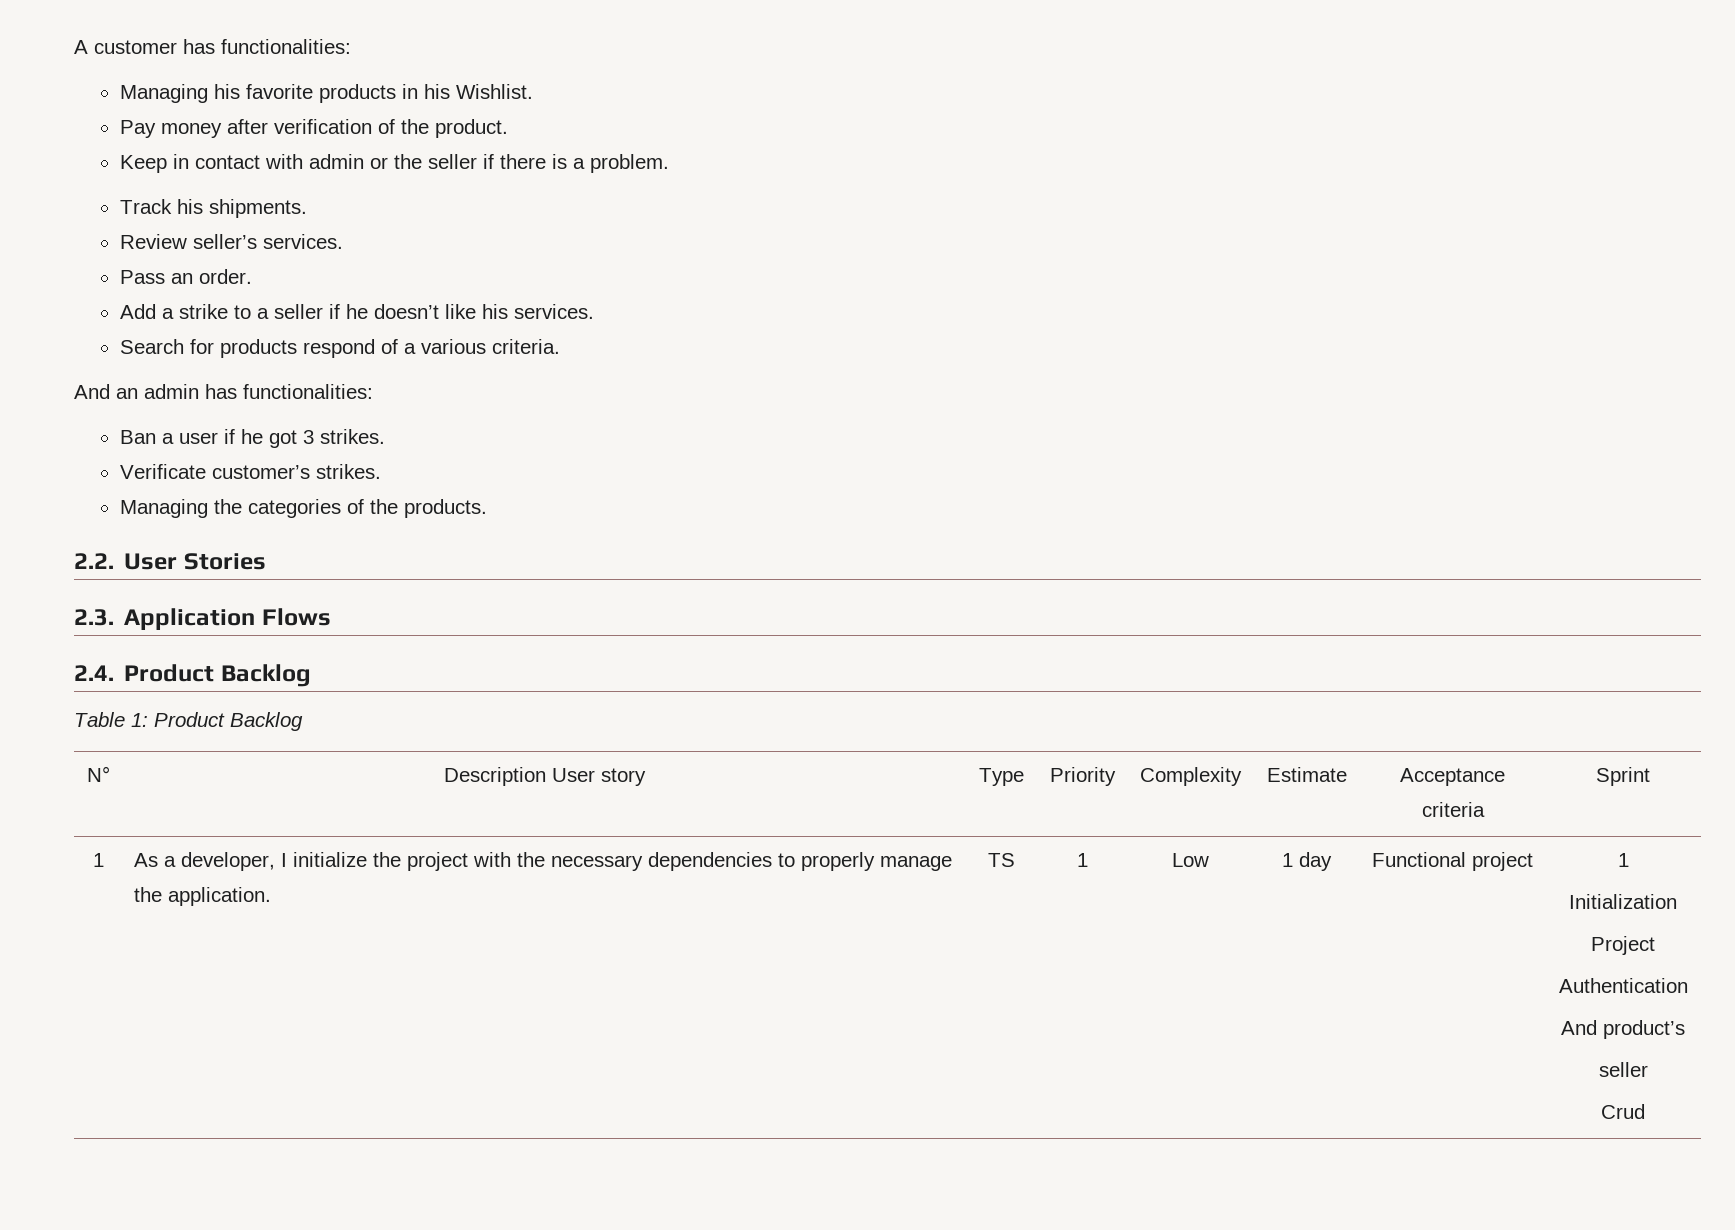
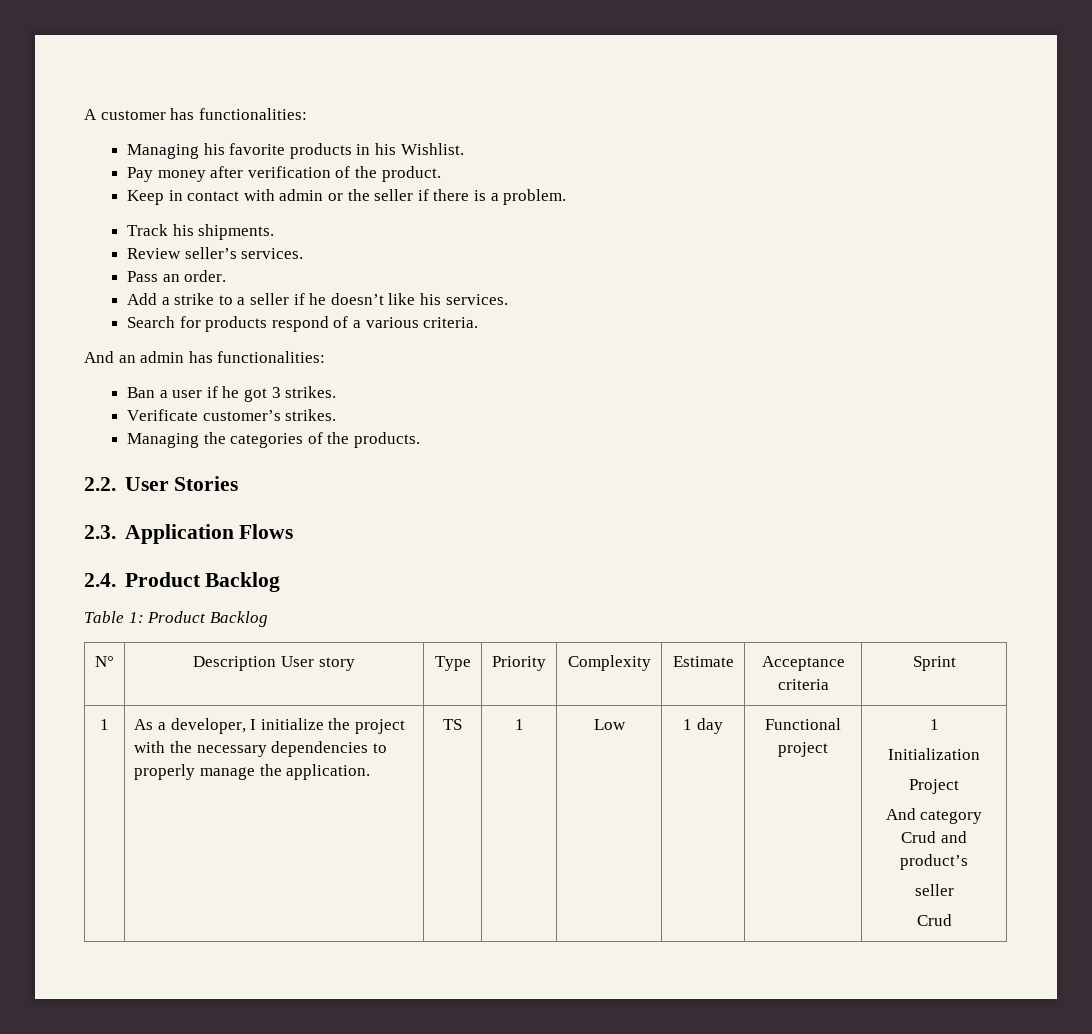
[1558,978,1688,993] [1561,1020,1597,1035] // Authentication // And -> [885,808,983,824] [901,831,967,843] // And category Crud and

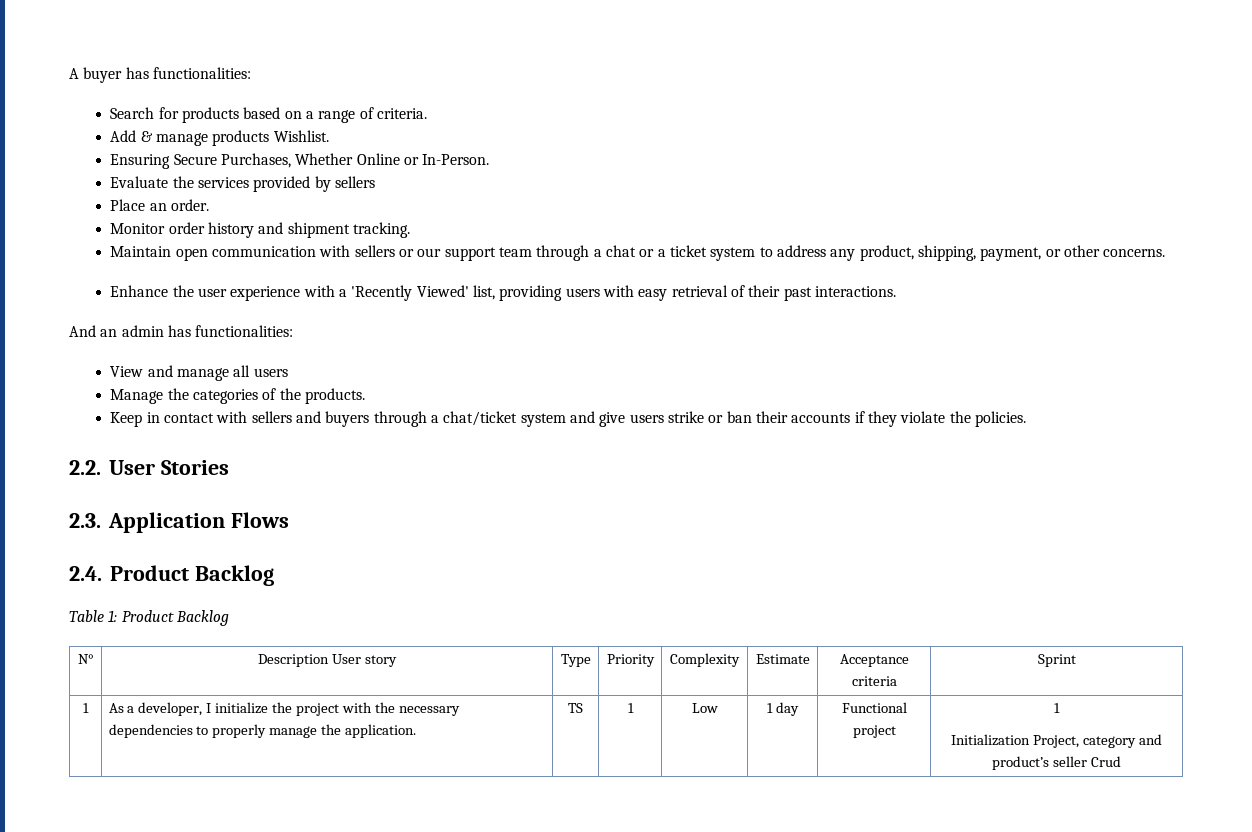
[100,108,307,120] [127,143,464,159] [127,166,441,182] [127,189,567,205] [127,224,275,240] [127,247,304,259] [127,270,227,282] [127,293,508,305] [127,316,479,332] customer has functionalities: // Managing his favorite products in his Wishlist. // Pay money after verification of the product. // Keep in contact with admin or the seller if there is a problem. // Track his shipments. // Review seller’s services. // Pass an order. // Add a strike to a seller if he doesn’t like his services. // Search for products respond of a various criteria. -> [83,67,251,83] [110,107,428,123] [110,130,329,146] [110,153,490,169] [110,176,376,192] [110,199,210,211] [110,222,411,238] [110,245,1166,261] [110,285,896,301] buyer has functionalities: // Search for products based on a range of criteria. // Add & manage products Wishlist. // Ensuring Secure Purchases, Whether Online or In-Person. // Evaluate the services provided by sellers // Place an order. // Monitor order history and shipment tracking. // Maintain open communication with sellers or our support team through a chat or a ticket system to address any product, shipping, payment, or other concerns. // Enhance the user experience with a 'Recently Viewed' list, providing users with easy retrieval of their past interactions.
[127,386,337,402] [127,409,337,421] [127,433,200,448] Ban a user if he got 3 strikes. // Verificate customer’s strikes. // Managing -> [110,365,288,381] [110,389,164,404] View and manage all users // Manage
(421, 440) none -> [110,411,1026,427] // Keep in contact with sellers and buyers through a chat/ticket system and give users strike or ban their accounts if they violate the policies.
[909,779,959,794] [885,808,983,824] [901,831,937,843] // Project // And category Crud -> [1033,735,1136,748] Project, category
[914,884,954,896] // seller // -> [1053,756,1087,767] seller

